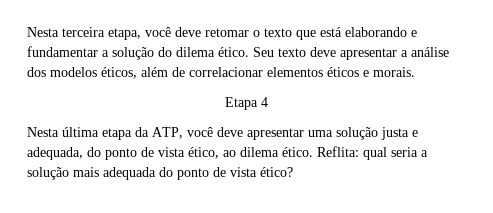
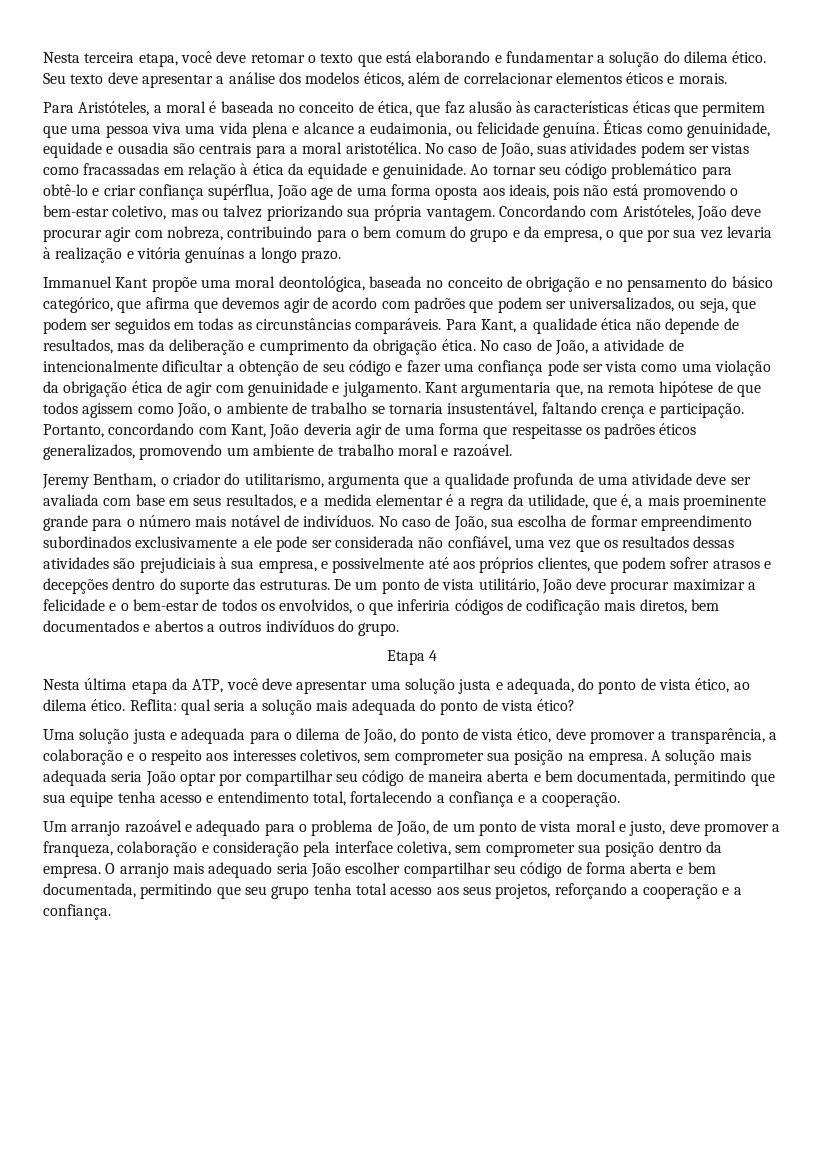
(415, 72) none -> [43,101,766,117] [43,120,771,138] [43,142,750,158] [43,163,732,179] [43,184,739,200] [43,205,762,221] [43,226,773,242] [43,247,342,263] [43,276,773,292] [43,297,757,313] [43,318,739,334] [43,339,684,355] [43,360,772,376] [43,381,762,397] [43,402,745,418] [43,423,697,439] [43,444,512,460] [42,473,751,489] [43,494,767,510] [43,515,753,531] [43,536,735,552] [43,557,772,573] [43,578,757,594] [43,599,720,615] [43,620,400,636] // Para Aristóteles, a moral é baseada no conceito de ética, que faz alusão às características éticas que permitem que uma pessoa viva uma vida plena e alcance a eudaimonia, ou felicidade genuína. Éticas como genuinidade, equidade e ousadia são centrais para a moral aristotélica. No caso de João, suas atividades podem ser vistas como fracassadas em relação à ética da equidade e genuinidade. Ao tornar seu código problemático para obtê-lo e criar confiança supérflua, João age de uma forma oposta aos ideais, pois não está promovendo o bem-estar coletivo, mas ou talvez priorizando sua própria vantagem. Concordando com Aristóteles, João deve procurar agir com nobreza, contribuindo para o bem comum do grupo e da empresa, o que por sua vez levaria à realização e vitória genuínas a longo prazo. // Immanuel Kant propõe uma moral deontológica, baseada no conceito de obrigação e no pensamento do básico categórico, que afirma que devemos agir de acordo com padrões que podem ser universalizados, ou seja, que podem ser seguidos em todas as circunstâncias comparáveis. Para Kant, a qualidade ética não depende de resultados, mas da deliberação e cumprimento da obrigação ética. No caso de João, a atividade de intencionalmente dificultar a obtenção de seu código e fazer uma confiança pode ser vista como uma violação da obrigação ética de agir com genuinidade e julgamento. Kant argumentaria que, na remota hipótese de que todos agissem como João, o ambiente de trabalho se tornaria insustentável, faltando crença e participação. Portanto, concordando com Kant, João deveria agir de uma forma que respeitasse os padrões éticos generalizados, promovendo um ambiente de trabalho moral e razoável. // Jeremy Bentham, o criador do utilitarismo, argumenta que a qualidade profunda de uma atividade deve ser avaliada com base em seus resultados, e a medida elementar é a regra da utilidade, que é, a mais proeminente grande para o número mais notável de indivíduos. No caso de João, sua escolha de formar empreendimento subordinados exclusivamente a ele pode ser considerada não confiável, uma vez que os resultados dessas atividades são prejudiciais à sua empresa, e possivelmente até aos próprios clientes, que podem sofrer atrasos e decepções dentro do suporte das estruturas. De um ponto de vista utilitário, João deve procurar maximizar a felicidade e o bem-estar de todos os envolvidos, o que inferiria códigos de codificação mais diretos, bem documentados e abertos a outros indivíduos do grupo.
(293, 172) none -> [43,728,778,744] [43,749,751,765] [43,770,775,786] [43,791,620,807] [43,820,781,836] [43,841,722,857] [43,862,716,878] [43,883,742,899] [43,904,111,920] // Uma solução justa e adequada para o dilema de João, do ponto de vista ético, deve promover a transparência, a colaboração e o respeito aos interesses coletivos, sem comprometer sua posição na empresa. A solução mais adequada seria João optar por compartilhar seu código de maneira aberta e bem documentada, permitindo que sua equipe tenha acesso e entendimento total, fortalecendo a confiança e a cooperação. // Um arranjo razoável e adequado para o problema de João, de um ponto de vista moral e justo, deve promover a franqueza, colaboração e consideração pela interface coletiva, sem comprometer sua posição dentro da empresa. O arranjo mais adequado seria João escolher compartilhar seu código de forma aberta e bem documentada, permitindo que seu grupo tenha total acesso aos seus projetos, reforçando a cooperação e a confiança.

